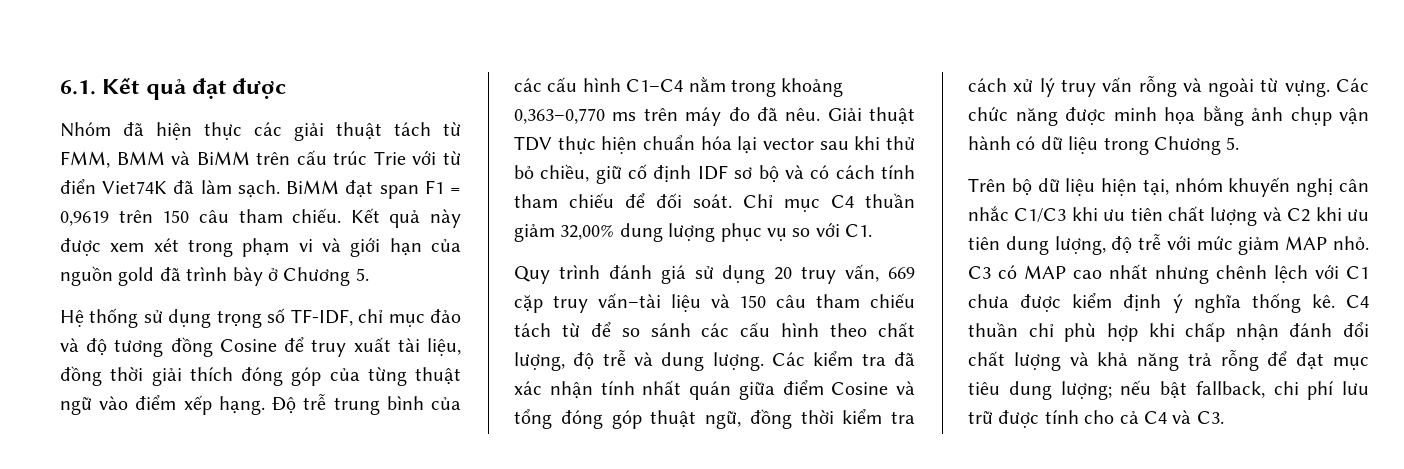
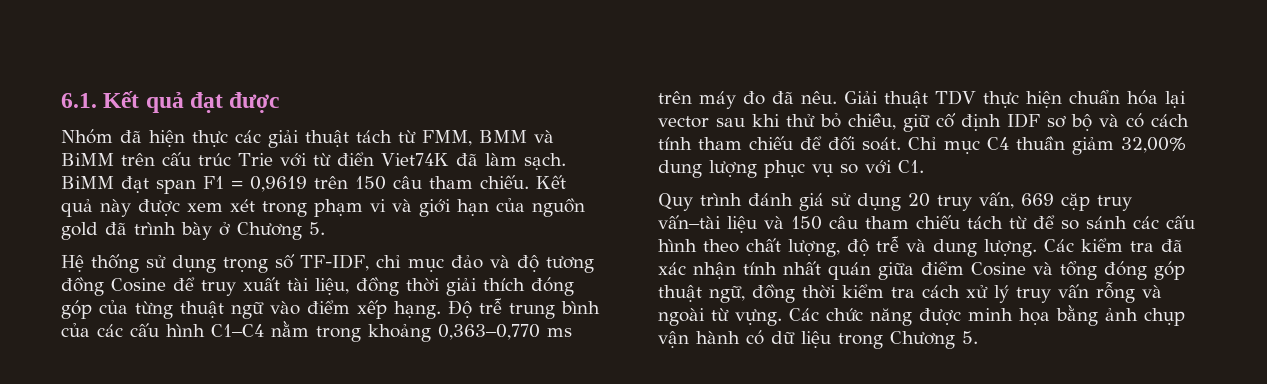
[968,177,1369,197] [968,206,1369,226] [968,234,1369,255] [968,264,1369,284] [968,293,1369,313] [968,322,1369,342] [968,349,1369,371] [968,380,1369,400] [968,410,1224,428] // Trên bộ dữ liệu hiện tại, nhóm khuyến nghị cân nhắc C1/C3 khi ưu tiên chất lượng và C2 khi ưu tiên dung lượng, độ trễ với mức giảm MAP nhỏ. C3 có MAP cao nhất nhưng chênh lệch với C1 chưa được kiểm định ý nghĩa thống kê. C4 thuần chỉ phù hợp khi chấp nhận đánh đổi chất lượng và khả năng trả rỗng để đạt mục tiêu dung lượng; nếu bật fallback, chi phí lưu trữ được tính cho cả C4 và C3. -> (978, 337) none

